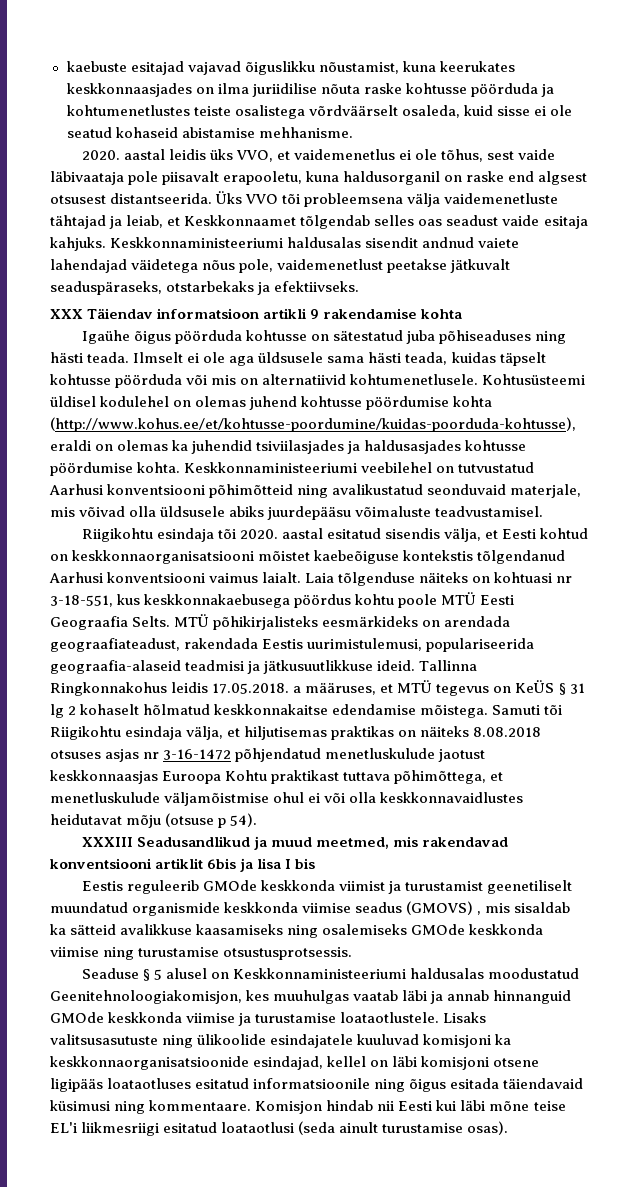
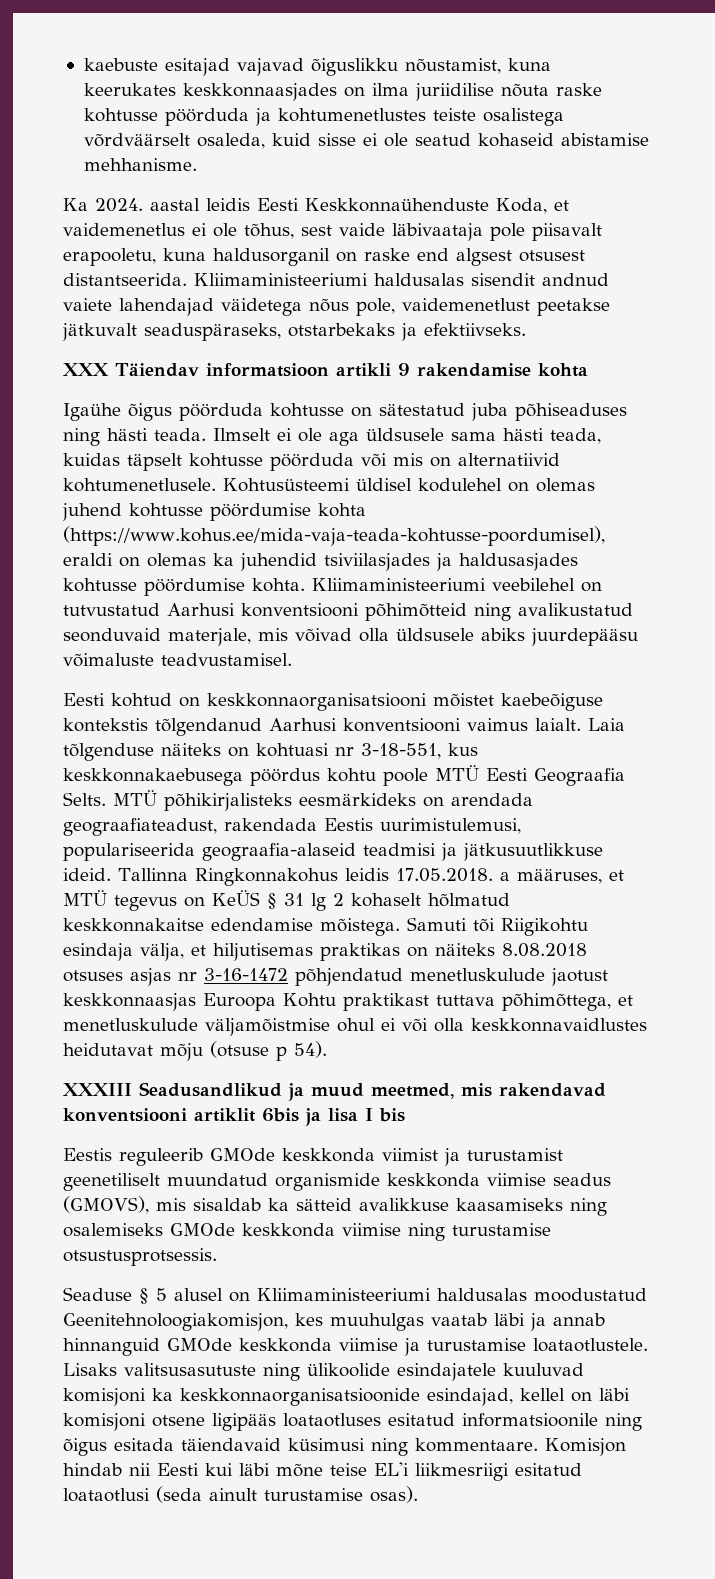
[81,149,273,162] 2020. aastal leidis üks VVO, -> [63,198,547,214] Ka 2024. aastal leidis Eesti Keskkonnaühenduste Koda,
[215,191,559,207] [50,215,588,229] [50,237,284,251] Üks VVO tõi probleemsena välja vaidemenetluste tähtajad ja leiab, et Keskkonnaamet tõlgendab selles oas seadust vaide esitaja kahjuks. Keskkonnaministeeriumi -> [194,273,368,286] Kliimaministeeriumi
[50,417,576,432] (http://www.kohus.ee/et/kohtusse-poordumine/kuidas-poorduda-kohtusse), -> [63,526,605,546] (https://www.kohus.ee/mida-vaja-teada-kohtusse-poordumisel),
[184,462,358,473] Keskkonnaministeeriumi -> [312,578,486,591] Kliimaministeeriumi
[81,528,499,542] Riigikohtu esindaja tõi 2020. aastal esitatud sisendis välja, et -> (292, 659) none
[406,901,482,915] (GMOVS) , -> [63,1196,149,1214] (GMOVS),
[232,968,406,979] Keskkonnaministeeriumi -> [257,1288,431,1301] Kliimaministeeriumi

